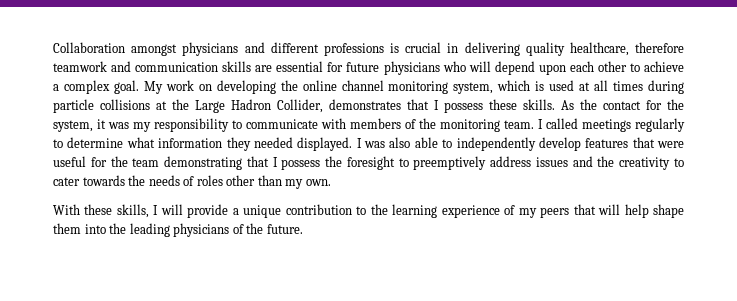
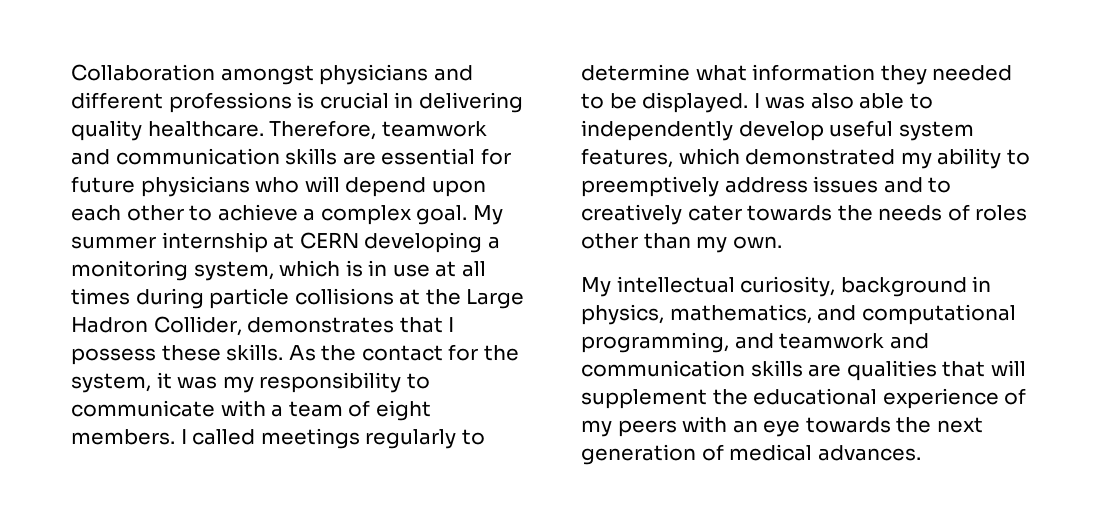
[569,42,684,56] healthcare, therefore -> [147,120,377,140] healthcare. Therefore,
[165,80,384,94] work on developing the online channel -> [71,232,500,253] summer internship at CERN developing a
[549,80,575,91] used -> [368,260,430,277] in use
[350,118,534,132] members of the monitoring team. -> [271,400,431,421] [71,429,175,445] a team of eight members.
(293, 142) none -> [581,93,637,109] to be
[585,137,684,148] [53,156,395,170] features that were useful for the team demonstrating that I possess the foresight -> [829,120,974,141] [581,148,1002,169] useful system features, which demonstrated my ability
[597,156,684,170] the creativity to -> [928,177,952,193] [581,204,682,225] to creatively
[53,204,684,218] [53,223,303,237] With these skills, I will provide a unique contribution to the learning experience of my peers that will help shape them into the leading physicians of the future. -> [581,276,992,297] [581,304,1016,325] [581,332,929,353] [581,360,1026,381] [581,388,1027,409] [581,416,983,437] [581,444,921,465] My intellectual curiosity, background in physics, mathematics, and computational programming, and teamwork and communication skills are qualities that will supplement the educational experience of my peers with an eye towards the next generation of medical advances.

